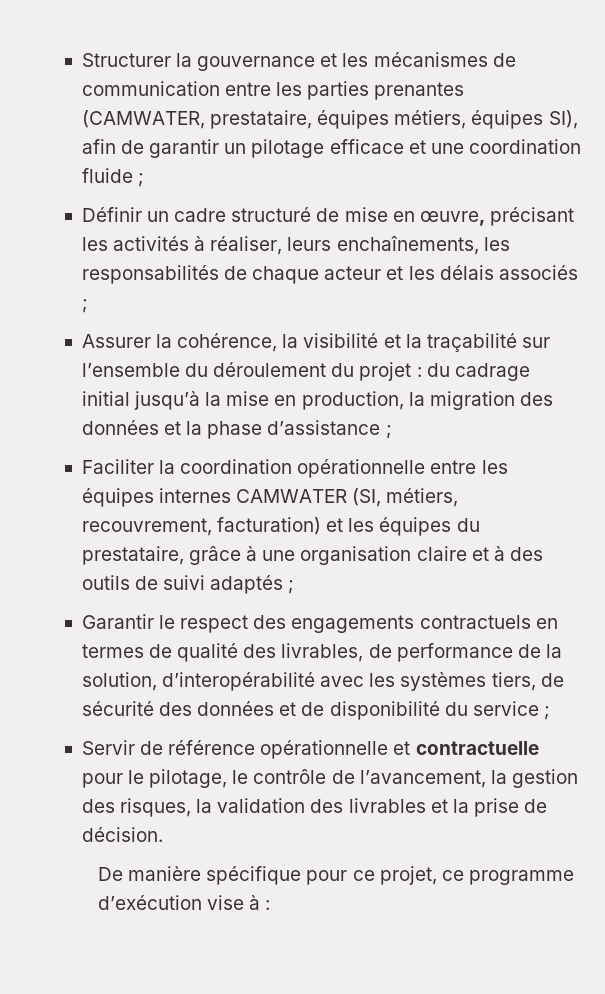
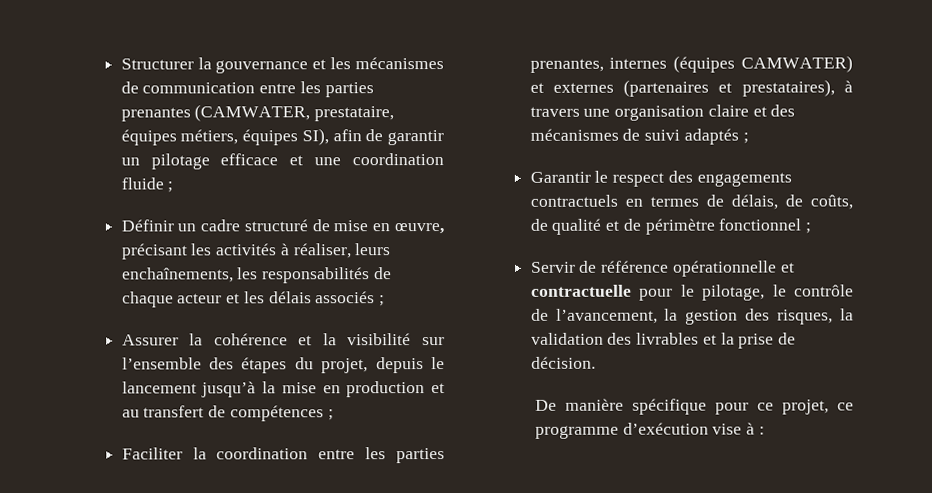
[177,333,550,352] [81,362,530,381] [81,391,553,410] [81,420,381,439] cohérence, la visibilité et la traçabilité sur l’ensemble du déroulement du projet : du cadrage initial jusqu’à la mise en production, la migration des données et la phase d’assistance -> [213,333,445,346] [121,357,445,374] [121,381,445,398] [121,405,324,422] cohérence et la visibilité sur l’ensemble des étapes du projet, depuis le lancement jusqu’à la mise en production et au transfert de compétences
[297,459,508,478] [81,488,459,507] [81,517,480,536] [81,546,258,565] opérationnelle entre les équipes internes CAMWATER (SI, métiers, recouvrement, facturation) et les équipes du prestataire, grâce à -> [318,447,445,464] [529,55,853,73] [529,79,853,97] [529,106,580,117] entre les parties prenantes, internes (équipes CAMWATER) et externes (partenaires et prestataires), à travers
[493,546,543,561] [81,575,130,590] à des outils -> [770,104,796,117] [529,128,619,141] des mécanismes
[177,643,562,662] [81,672,564,691] [81,701,539,720] qualité des livrables, de performance de la solution, d’interopérabilité avec les systèmes tiers, de sécurité des données et de disponibilité du service -> [730,194,853,210] [529,218,802,235] délais, de coûts, de qualité et de périmètre fonctionnel

